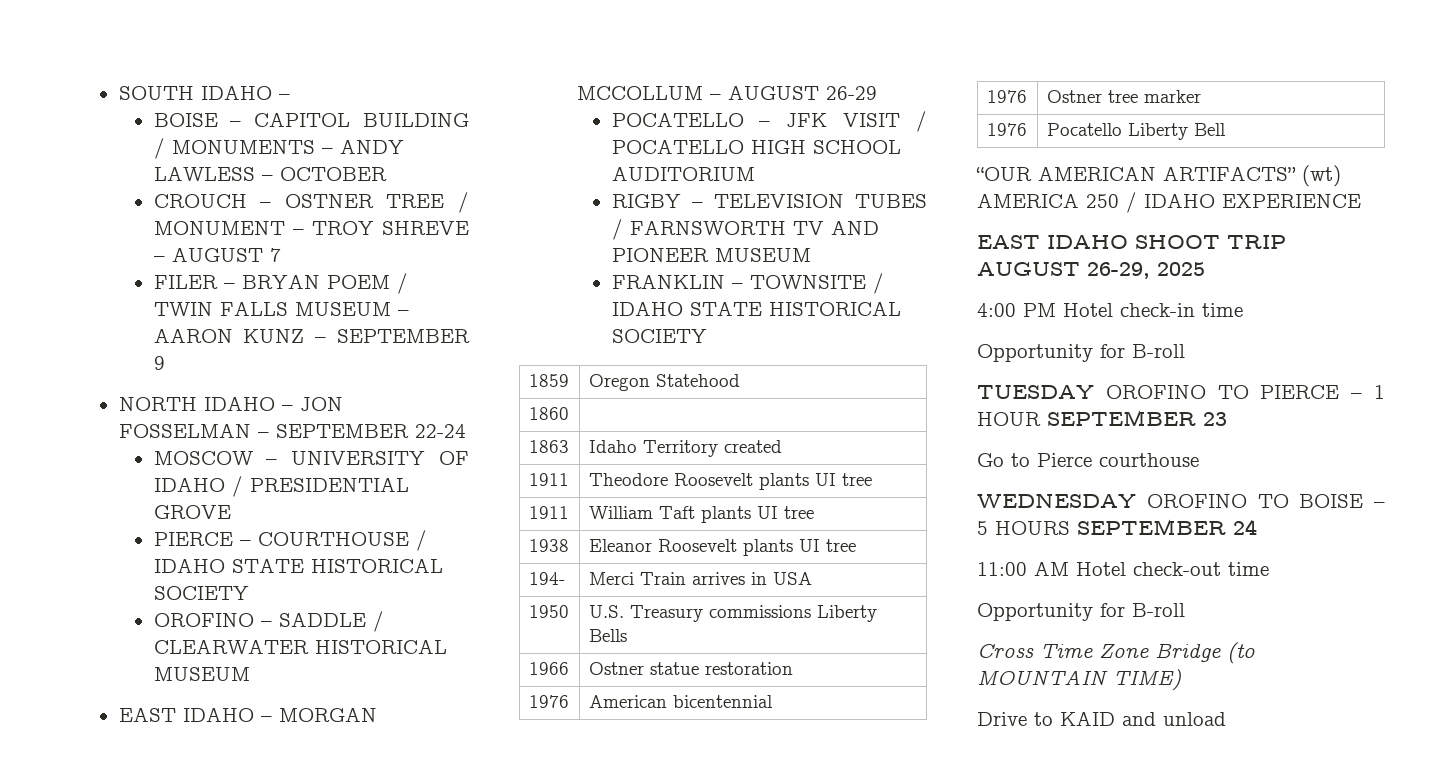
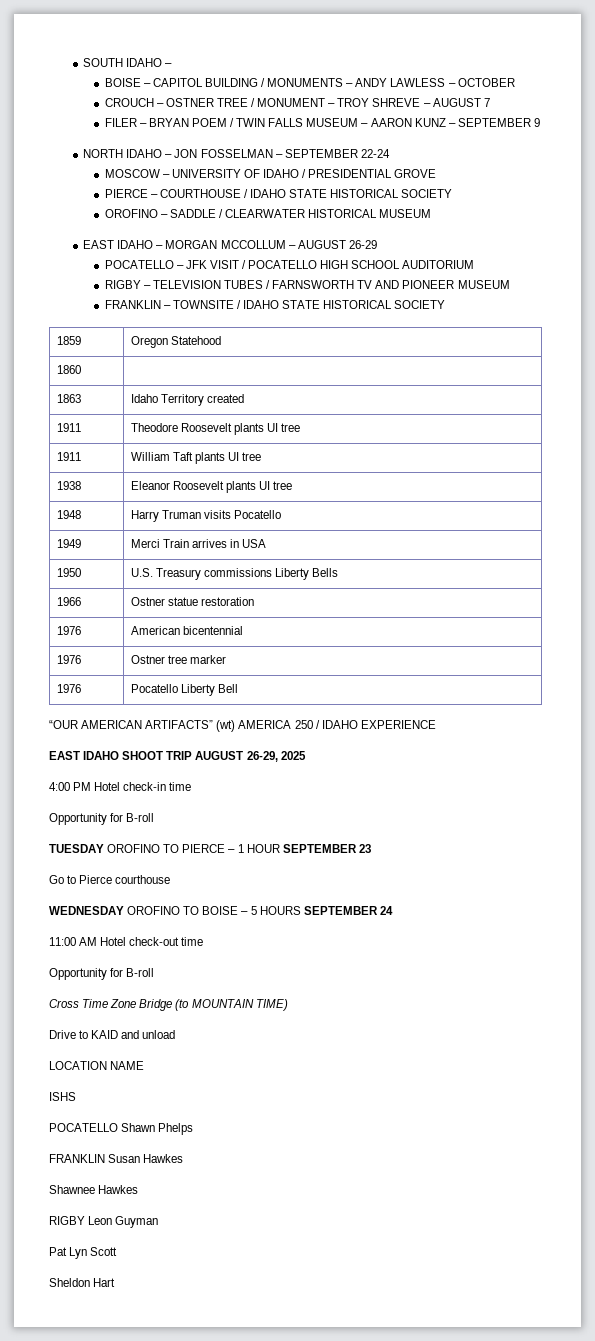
[528,572,565,585] 194- -> [56,510,81,519] [130,510,281,522] [56,539,81,548] 1948 | Harry Truman visits Pocatello // 1949
(1226, 719) none -> [49,1061,145,1070] [49,1092,76,1101] [49,1123,194,1135] [49,1154,184,1163] [49,1185,139,1194] [49,1216,159,1228] [49,1247,118,1259] [49,1278,116,1287] // LOCATION NAME // ISHS // POCATELLO Shawn Phelps // FRANKLIN Susan Hawkes // Shawnee Hawkes // RIGBY Leon Guyman // Pat Lyn Scott // Sheldon Hart

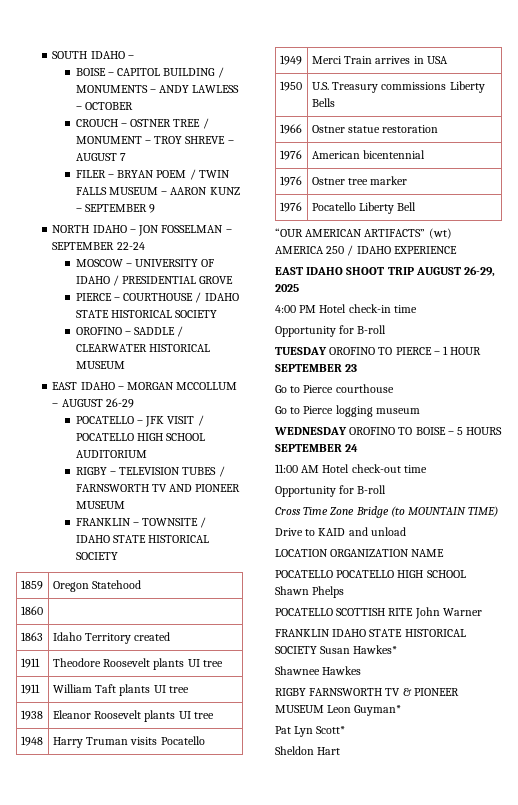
(171, 879) none -> [275,405,420,417] // Go to Pierce logging museum
(107, 1065) none -> [330,549,410,557] ORGANIZATION
[49,1092,76,1101] [49,1123,118,1132] // ISHS // POCATELLO -> [275,570,466,578] // POCATELLO POCATELLO HIGH SCHOOL
[49,1154,184,1163] [49,1185,139,1194] [49,1216,159,1228] FRANKLIN Susan Hawkes // Shawnee Hawkes // RIGBY Leon Guyman -> [275,607,482,619] [275,629,466,637] [275,645,398,654] [275,666,362,675] [275,688,459,696] [275,705,402,716] POCATELLO SCOTTISH RITE John Warner // FRANKLIN IDAHO STATE HISTORICAL SOCIETY Susan Hawkes* // Shawnee Hawkes // RIGBY FARNSWORTH TV & PIONEER MUSEUM Leon Guyman*
[90,1247,118,1256] Scott -> [316,726,346,734] Scott*

